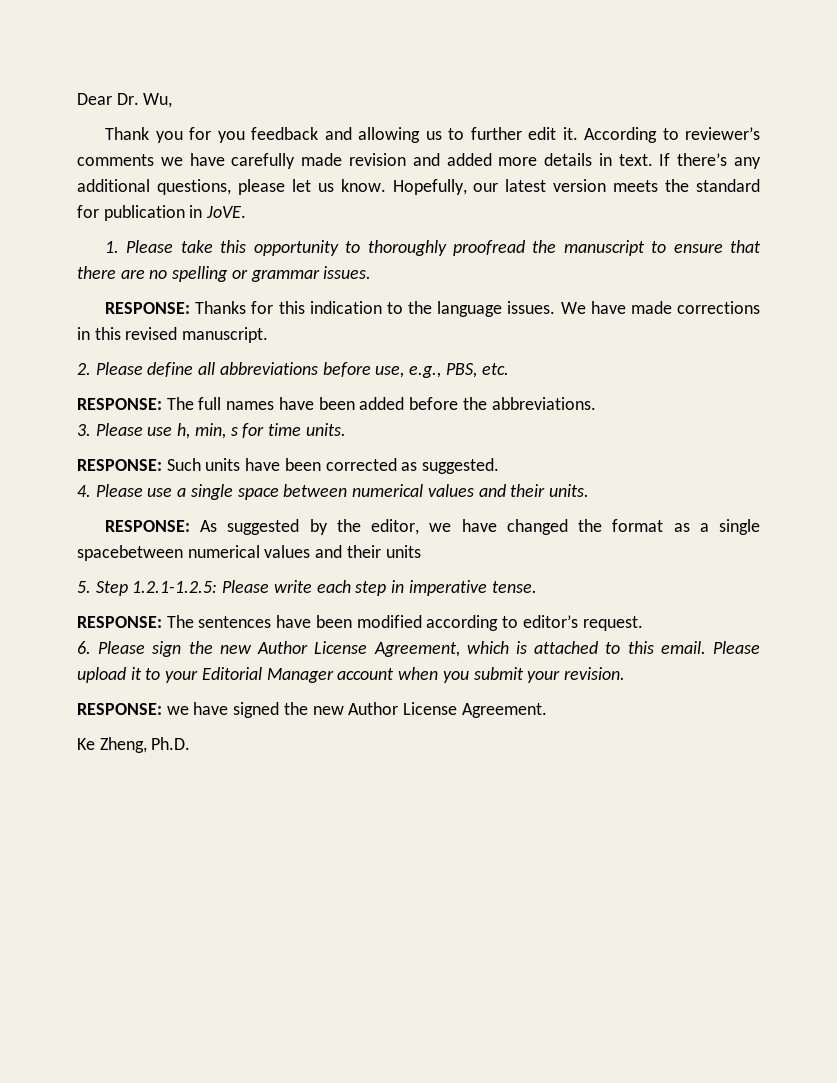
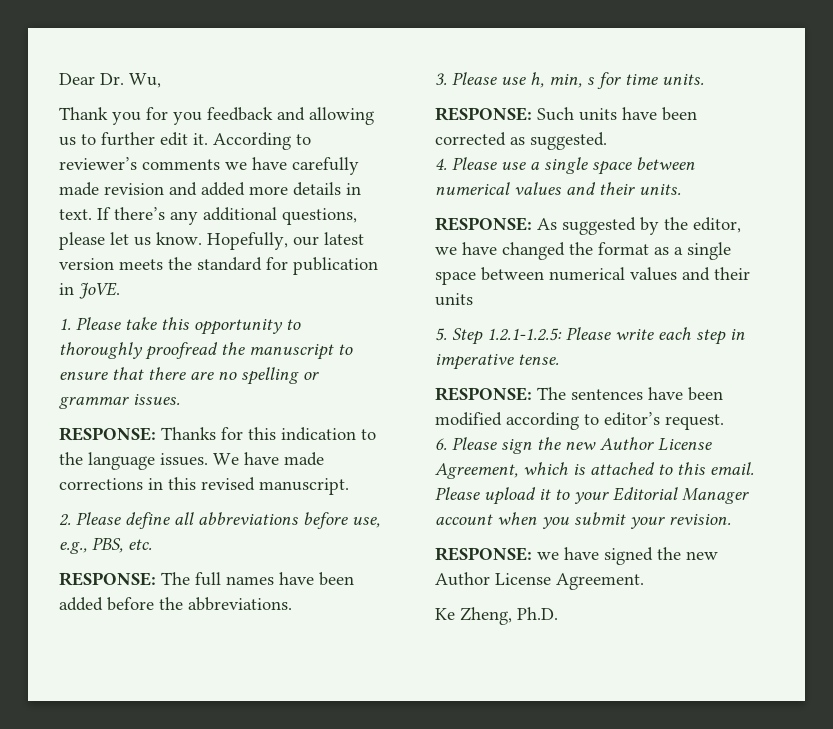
[77,545,183,561] spacebetween -> [435,267,544,285] space between

